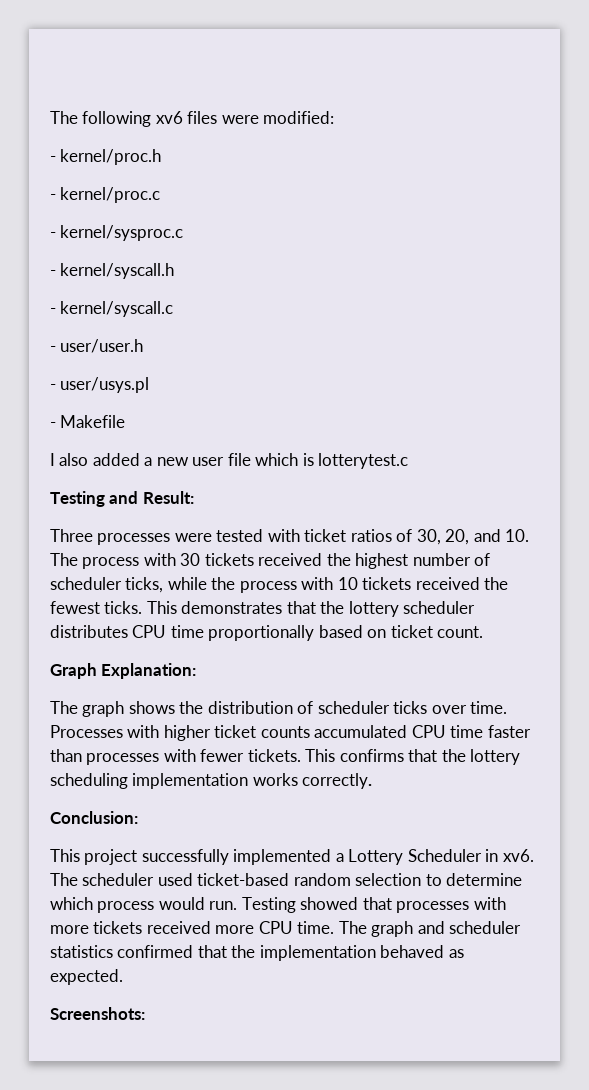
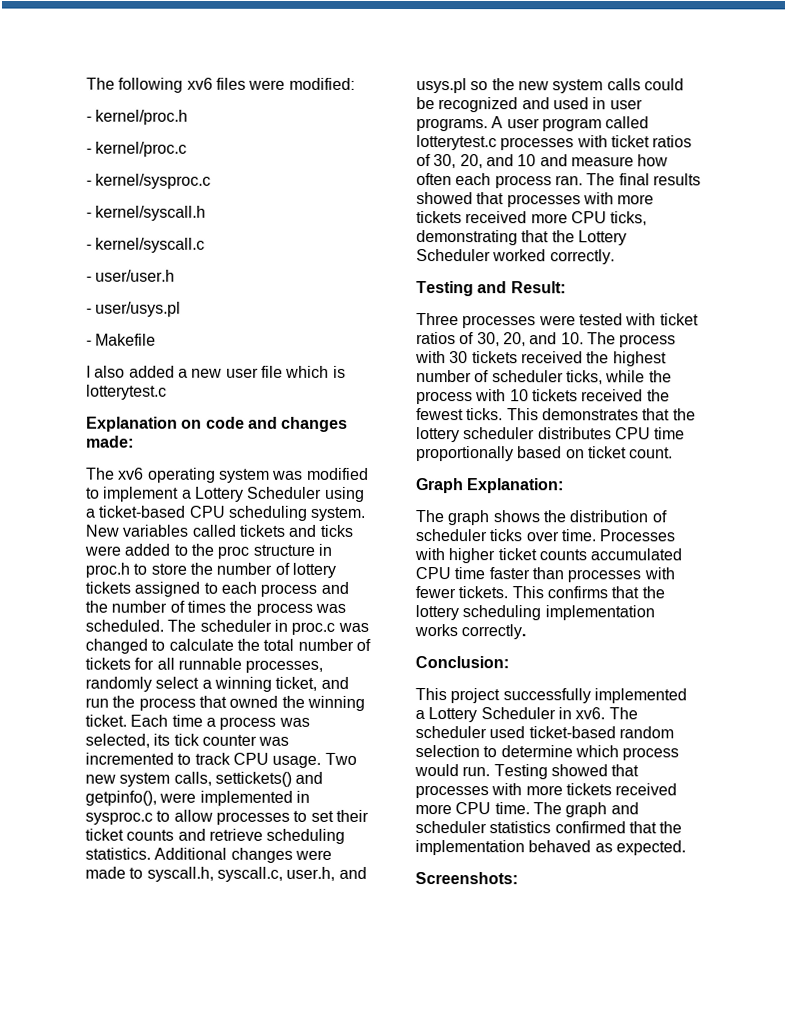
(409, 461) none -> [86,416,349,432] [86,435,134,448] [86,467,369,483] [86,486,365,502] [85,505,367,521] [85,524,353,537] [84,543,332,559] [85,562,336,578] [85,581,349,597] [85,600,346,616] [85,619,369,635] [85,638,371,654] [85,657,324,673] [85,676,349,692] [85,695,365,711] [85,714,310,730] [85,733,290,748] [85,752,357,768] [85,771,324,787] [85,790,310,806] [85,809,369,825] [85,828,346,844] [85,847,332,863] [85,866,367,882] [416,78,684,94] [416,97,643,113] [416,116,650,132] [416,135,693,151] [416,154,669,169] [416,173,701,189] [416,192,655,208] [416,211,648,226] [416,230,627,246] [416,249,615,265] // Explanation on code and changes made: // The xv6 operating system was modified to implement a Lottery Scheduler using a ticket-based CPU scheduling system. New variables called tickets and ticks were added to the proc structure in proc.h to store the number of lottery tickets assigned to each process and the number of times the process was scheduled. The scheduler in proc.c was changed to calculate the total number of tickets for all runnable processes, randomly select a winning ticket, and run the process that owned the winning ticket. Each time a process was selected, its tick counter was incremented to track CPU usage. Two new system calls, settickets() and getpinfo(), were implemented in sysproc.c to allow processes to set their ticket counts and retrieve scheduling statistics. Additional changes were made to syscall.h, syscall.c, user.h, and usys.pl so the new system calls could be recognized and used in user programs. A user program called lotterytest.c processes with ticket ratios of 30, 20, and 10 and measure how often each process ran. The final results showed that processes with more tickets received more CPU ticks, demonstrating that the Lottery Scheduler worked correctly.

